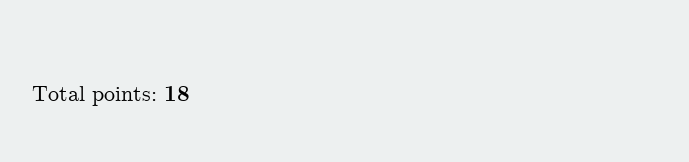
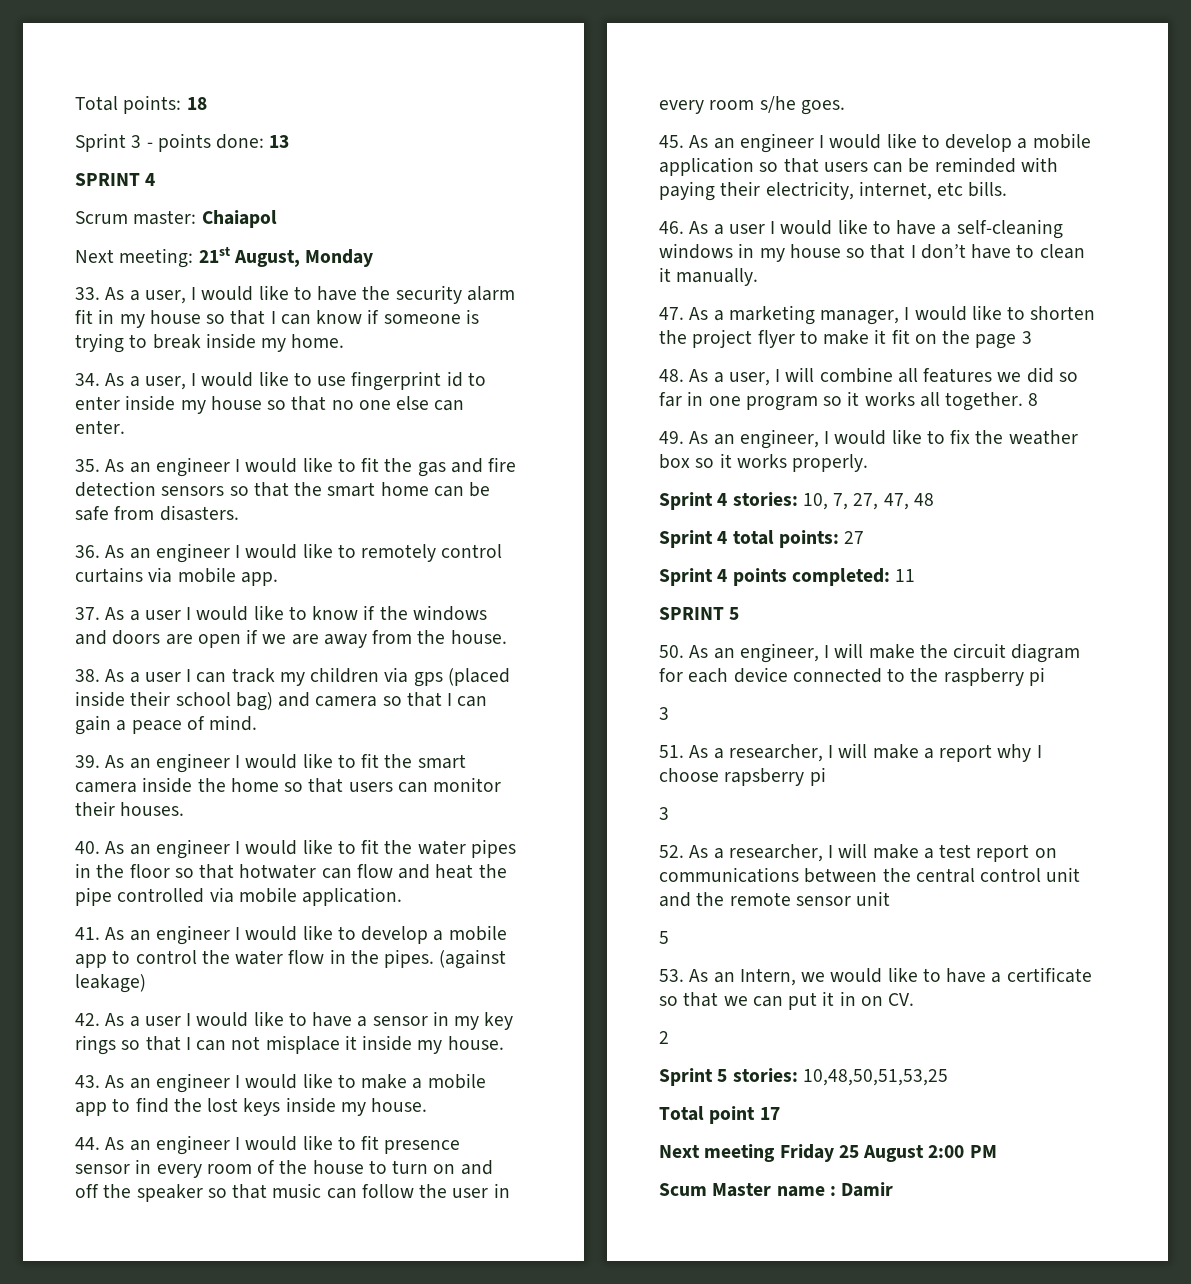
(190, 93) none -> [75,133,290,152] [75,173,156,186] [75,210,277,228] [75,246,374,268] [75,285,515,304] [75,309,479,328] [75,333,345,353] [75,371,486,391] [75,395,465,414] [75,420,125,434] [75,457,517,477] [75,481,491,497] [75,505,239,521] [75,543,503,563] [75,567,278,586] [75,605,487,621] [75,629,507,648] [75,667,510,687] [75,691,488,711] [75,715,258,735] [75,753,466,773] [75,777,502,793] [75,801,185,816] [75,839,516,859] [75,863,507,879] [75,887,403,906] [75,925,507,945] [75,949,507,969] [75,974,146,993] [75,1011,514,1030] [75,1035,504,1055] [75,1073,486,1093] [75,1097,428,1116] [75,1135,461,1155] [75,1159,493,1178] [75,1183,510,1202] [659,96,845,115] [659,133,1091,153] [659,157,1058,176] [659,181,1008,201] [659,219,1063,239] [659,243,1085,262] [659,267,759,286] [659,305,1096,325] [659,329,1032,349] [659,367,1078,386] [659,391,1039,411] [659,429,1078,449] [659,453,869,472] [659,492,934,510] [659,530,865,548] [659,568,916,586] [659,607,740,620] [659,643,1081,663] [659,667,1045,686] [659,707,669,720] [659,743,1042,762] [659,767,826,786] [659,807,669,820] [659,843,1057,862] [659,867,1081,883] [659,891,891,907] [659,931,669,944] [659,967,1092,986] [659,991,915,1010] [659,1031,669,1044] [659,1068,948,1086] [659,1106,780,1124] [659,1144,997,1162] [659,1182,894,1197] // Sprint 3 - points done: 13 // SPRINT 4 // Scrum master: Chaiapol // Next meeting: 21st August, Monday // 33. As a user, I would like to have the security alarm fit in my house so that I can know if someone is trying to break inside my home. // 34. As a user, I would like to use fingerprint id to enter inside my house so that no one else can enter. // 35. As an engineer I would like to fit the gas and fire detection sensors so that the smart home can be safe from disasters. // 36. As an engineer I would like to remotely control curtains via mobile app. // 37. As a user I would like to know if the windows and doors are open if we are away from the house. // 38. As a user I can track my children via gps (placed inside their school bag) and camera so that I can gain a peace of mind. // 39. As an engineer I would like to fit the smart camera inside the home so that users can monitor their houses. // 40. As an engineer I would like to fit the water pipes in the floor so that hotwater can flow and heat the pipe controlled via mobile application. // 41. As an engineer I would like to develop a mobile app to control the water flow in the pipes. (against leakage) // 42. As a user I would like to have a sensor in my key rings so that I can not misplace it inside my house. // 43. As an engineer I would like to make a mobile app to find the lost keys inside my house. // 44. As an engineer I would like to fit presence sensor in every room of the house to turn on and off the speaker so that music can follow the user in every room s/he goes. // 45. As an engineer I would like to develop a mobile application so that users can be reminded with paying their electricity, internet, etc bills. // 46. As a user I would like to have a self-cleaning windows in my house so that I don’t have to clean it manually. // 47. As a marketing manager, I would like to shorten the project flyer to make it fit on the page 3 // 48. As a user, I will combine all features we did so far in one program so it works all together. 8 // 49. As an engineer, I would like to fix the weather box so it works properly. // Sprint 4 stories: 10, 7, 27, 47, 48 // Sprint 4 total points: 27 // Sprint 4 points completed: 11 // SPRINT 5 // 50. As an engineer, I will make the circuit diagram for each device connected to the raspberry pi // 3 // 51. As a researcher, I will make a report why I choose rapsberry pi // 3 // 52. As a researcher, I will make a test report on communications between the central control unit and the remote sensor unit // 5 // 53. As an Intern, we would like to have a certificate so that we can put it in on CV. // 2 // Sprint 5 stories: 10,48,50,51,53,25 // Total point 17 // Next meeting Friday 25 August 2:00 PM // Scum Master name : Damir

